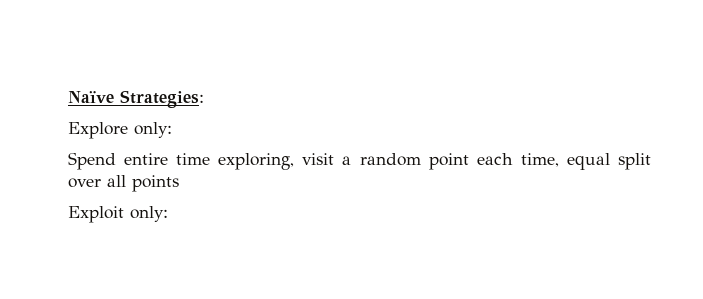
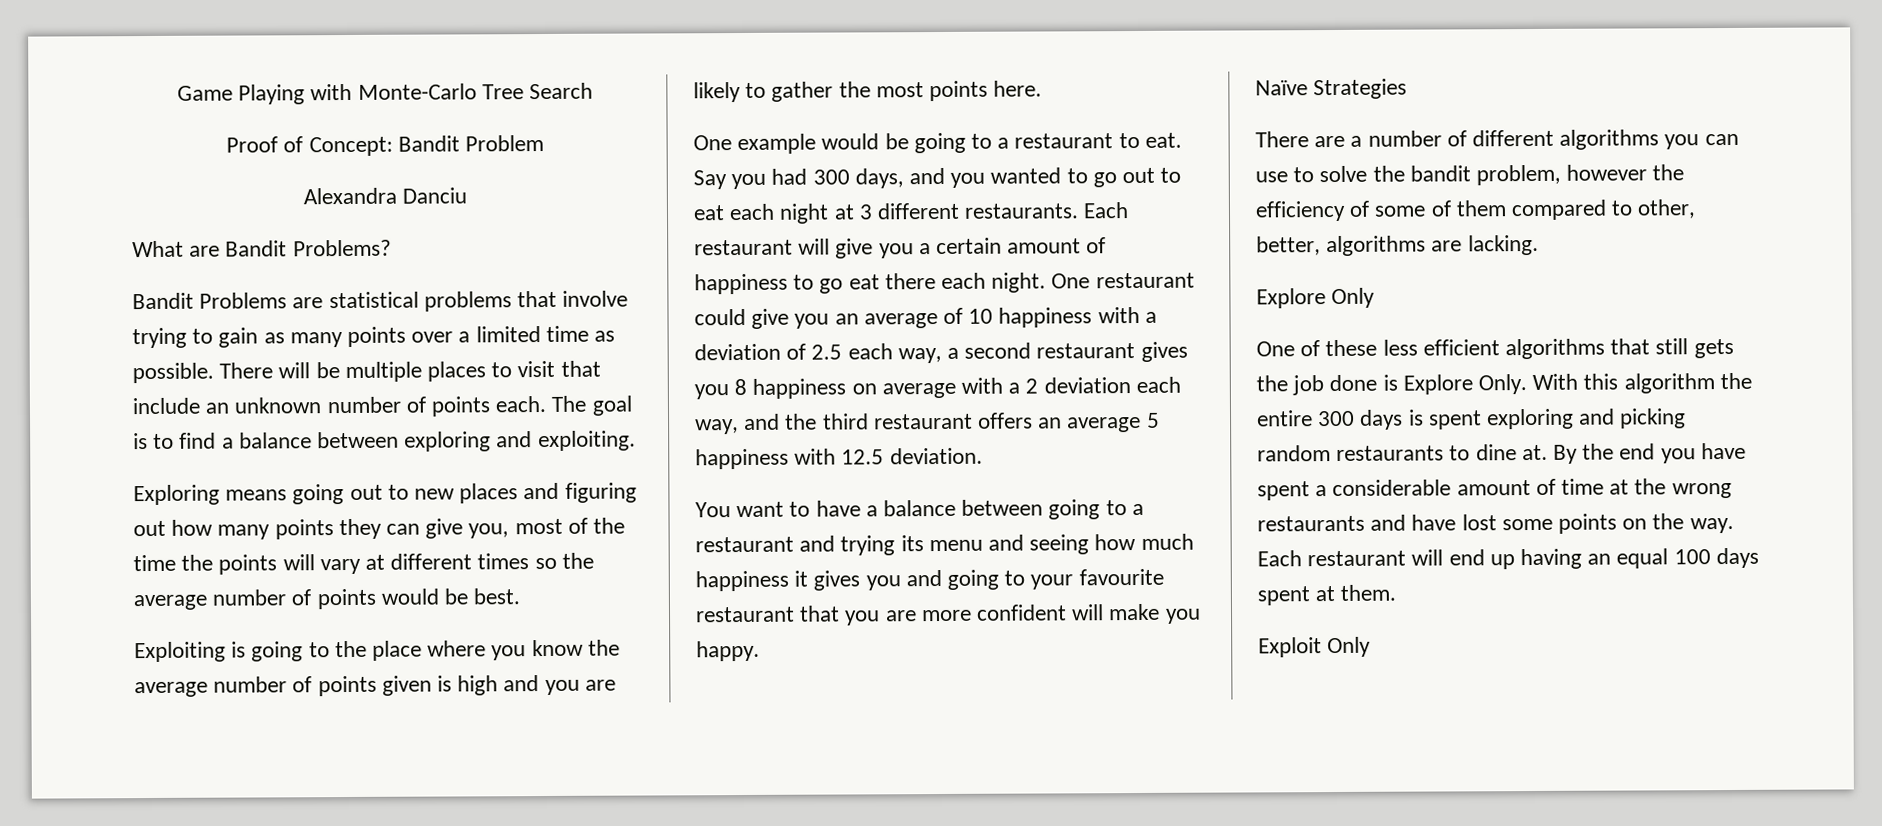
[68,90,204,108] [68,122,172,139] [68,152,651,170] [68,175,179,192] Naïve Strategies: // Explore only: // Spend entire time exploring, visit a random point each time, equal split over all points -> [176,82,594,105] [226,135,544,157] [302,187,468,205] [132,239,392,258] [132,290,629,312] [132,325,616,349] [132,360,601,384] [132,395,633,417] [133,430,636,452] [133,482,637,506] [133,517,626,540] [133,552,594,575] [133,588,521,611] [134,639,620,663] [134,675,616,698] [693,80,1043,103] [693,132,1182,155] [693,167,1182,190] [693,202,1130,224] [694,237,1107,259] [694,272,1195,295] [694,306,1157,329] [694,341,1188,364] [694,376,1181,400] [695,412,1160,435] [695,447,983,470] [695,499,1144,520] [695,533,1194,556] [695,568,1164,592] [695,603,1201,626] [696,640,760,662] [1255,78,1408,100] [1255,129,1739,150] [1255,164,1685,186] [1255,199,1697,222] [1256,234,1539,257] [1256,287,1376,309] [1256,338,1734,360] [1256,372,1752,396] [1256,408,1687,430] [1257,442,1746,464] [1257,478,1732,501] [1257,513,1734,534] [1257,547,1759,570] [1257,584,1397,606] Game Playing with Monte-Carlo Tree Search // Proof of Concept: Bandit Problem // Alexandra Danciu // What are Bandit Problems? // Bandit Problems are statistical problems that involve trying to gain as many points over a limited time as possible. There will be multiple places to visit that include an unknown number of points each. The goal is to find a balance between exploring and exploiting. // Exploring means going out to new places and figuring out how many points they can give you, most of the time the points will vary at different times so the average number of points would be best. // Exploiting is going to the place where you know the average number of points given is high and you are likely to gather the most points here. // One example would be going to a restaurant to eat. Say you had 300 days, and you wanted to go out to eat each night at 3 different restaurants. Each restaurant will give you a certain amount of happiness to go eat there each night. One restaurant could give you an average of 10 happiness with a deviation of 2.5 each way, a second restaurant gives you 8 happiness on average with a 2 deviation each way, and the third restaurant offers an average 5 happiness with 12.5 deviation. // You want to have a balance between going to a restaurant and trying its menu and seeing how much happiness it gives you and going to your favourite restaurant that you are more confident will make you happy. // Naïve Strategies // There are a number of different algorithms you can use to solve the bandit problem, however the efficiency of some of them compared to other, better, algorithms are lacking. // Explore Only // One of these less efficient algorithms that still gets the job done is Explore Only. With this algorithm the entire 300 days is spent exploring and picking random restaurants to dine at. By the end you have spent a considerable amount of time at the wrong restaurants and have lost some points on the way. Each restaurant will end up having an equal 100 days spent at them.
[130,206,168,222] only: -> [1327,636,1372,658] Only

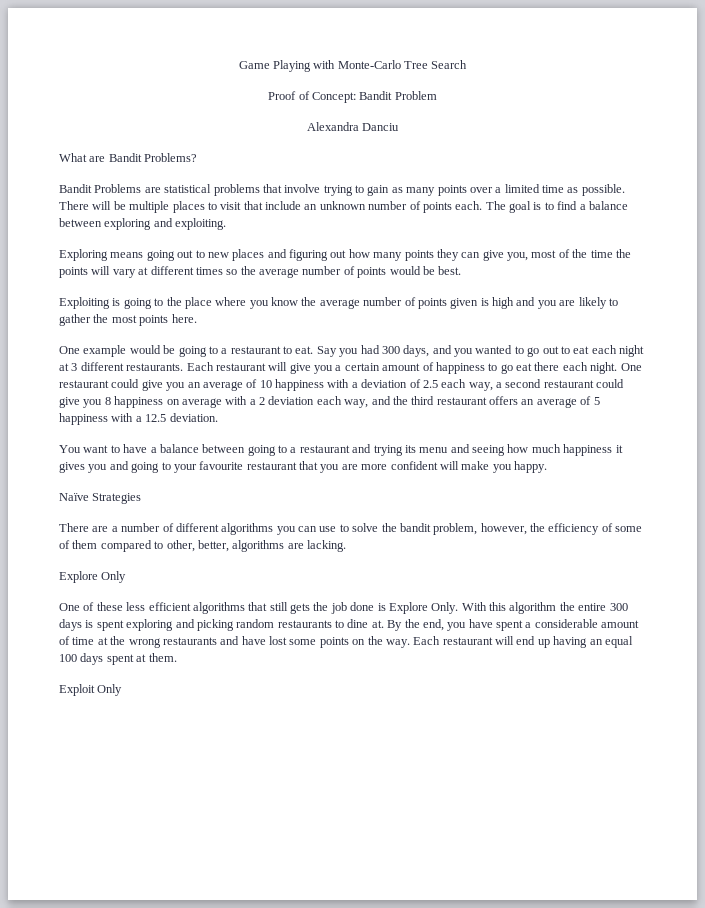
[1140,341,1188,362] gives -> [596,379,625,388] [59,397,80,408] could give
(1142, 424) none -> [580,396,592,405] of
(837, 456) none -> [135,416,142,422] a
[1566,164,1648,181] however -> [480,523,527,535] however,
[1619,443,1656,460] end -> [422,619,444,631] end,

